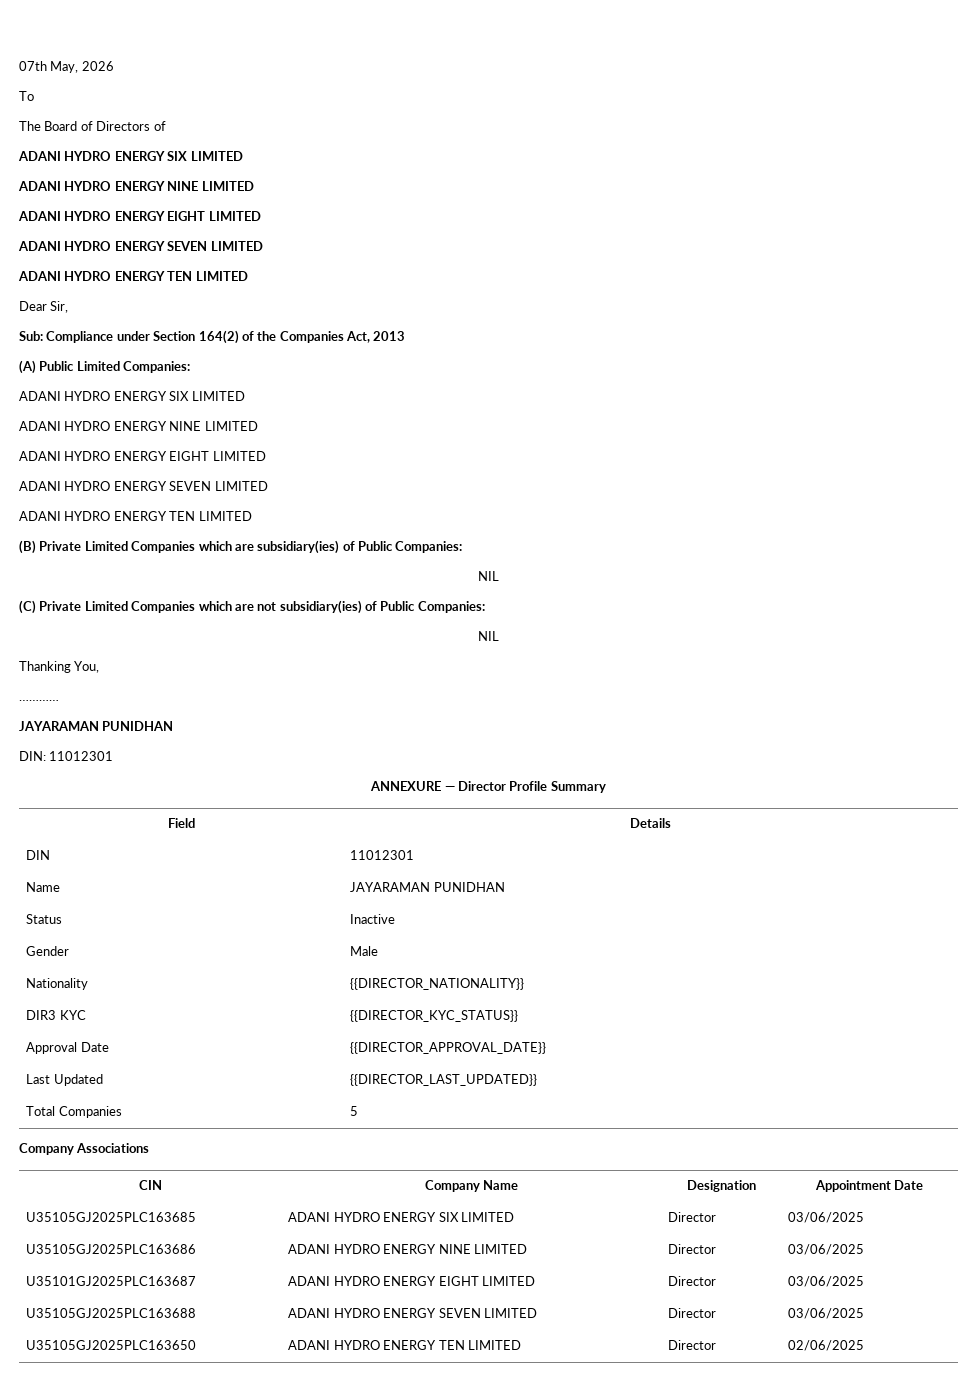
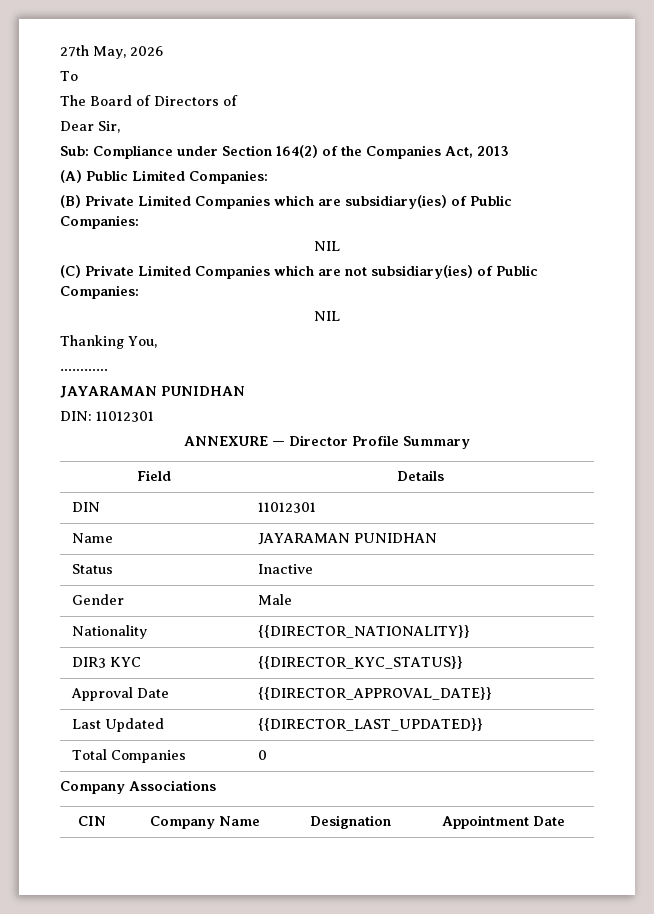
[19,61,47,71] 07th -> [60,45,89,57] 27th
[18,151,243,161] [18,181,254,191] [18,211,261,221] [18,241,263,251] [18,271,248,281] // ADANI HYDRO ENERGY SIX LIMITED // ADANI HYDRO ENERGY NINE LIMITED // ADANI HYDRO ENERGY EIGHT LIMITED // ADANI HYDRO ENERGY SEVEN LIMITED // ADANI HYDRO ENERGY TEN LIMITED -> (238, 100) none
[19,391,245,401] [19,421,258,431] [19,451,266,461] [19,481,268,491] [19,511,252,521] // ADANI HYDRO ENERGY SIX LIMITED // ADANI HYDRO ENERGY NINE LIMITED // ADANI HYDRO ENERGY EIGHT LIMITED // ADANI HYDRO ENERGY SEVEN LIMITED // ADANI HYDRO ENERGY TEN LIMITED -> (268, 177) none
[350,1106,359,1116] 5 -> [257,750,267,760] 0
[26,1212,197,1222] [288,1212,514,1222] [668,1212,717,1222] [788,1212,865,1223] [26,1244,197,1254] [288,1244,527,1254] [668,1244,717,1254] [788,1244,865,1255] [26,1276,197,1286] [288,1276,535,1286] [668,1276,717,1286] [788,1276,865,1287] [26,1308,197,1318] [288,1308,537,1318] [668,1308,717,1318] [788,1308,865,1319] [26,1340,197,1350] [288,1340,521,1350] [668,1340,717,1350] [788,1340,865,1351] // U35105GJ2025PLC163685 | ADANI HYDRO ENERGY SIX LIMITED | Director | 03/06/2025 // U35105GJ2025PLC163686 | ADANI HYDRO ENERGY NINE LIMITED | Director | 03/06/2025 // U35101GJ2025PLC163687 | ADANI HYDRO ENERGY EIGHT LIMITED | Director | 03/06/2025 // U35105GJ2025PLC163688 | ADANI HYDRO ENERGY SEVEN LIMITED | Director | 03/06/2025 // U35105GJ2025PLC163650 | ADANI HYDRO ENERGY TEN LIMITED | Director | 02/06/2025 -> (565, 821) none

